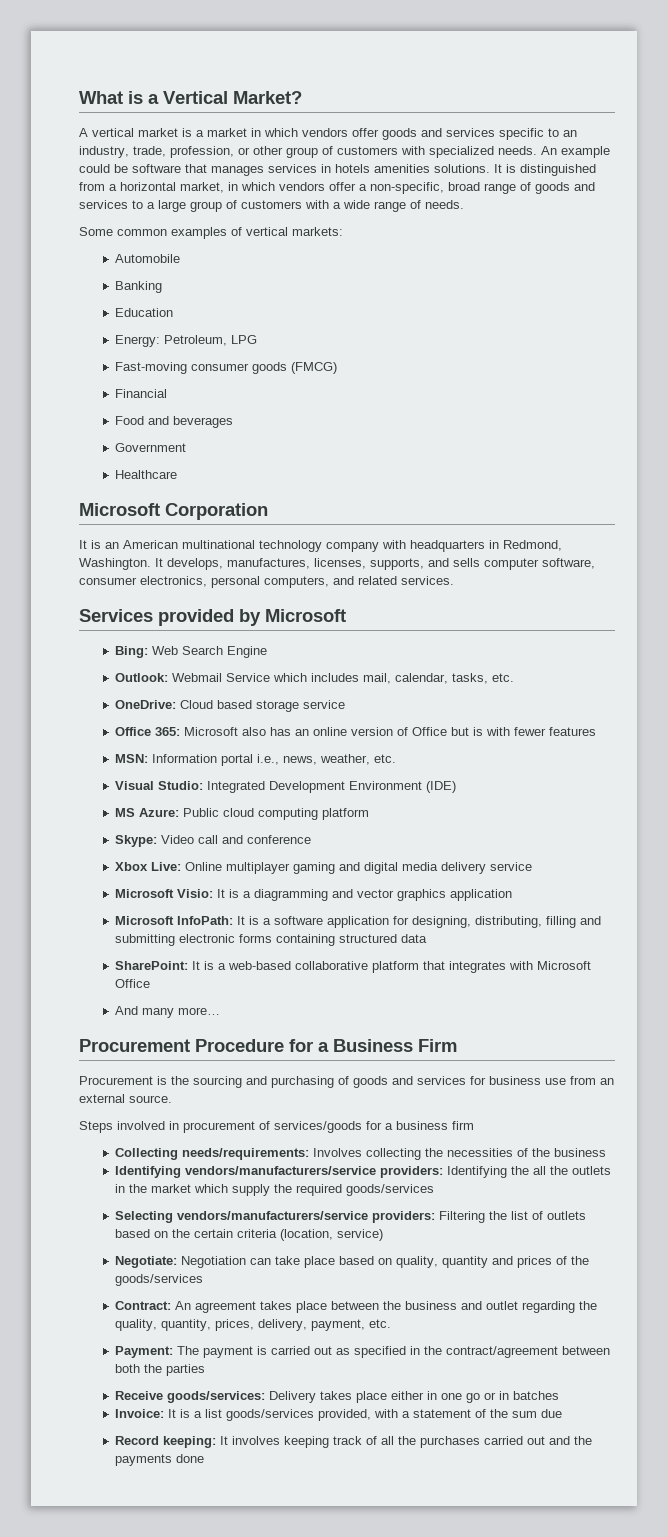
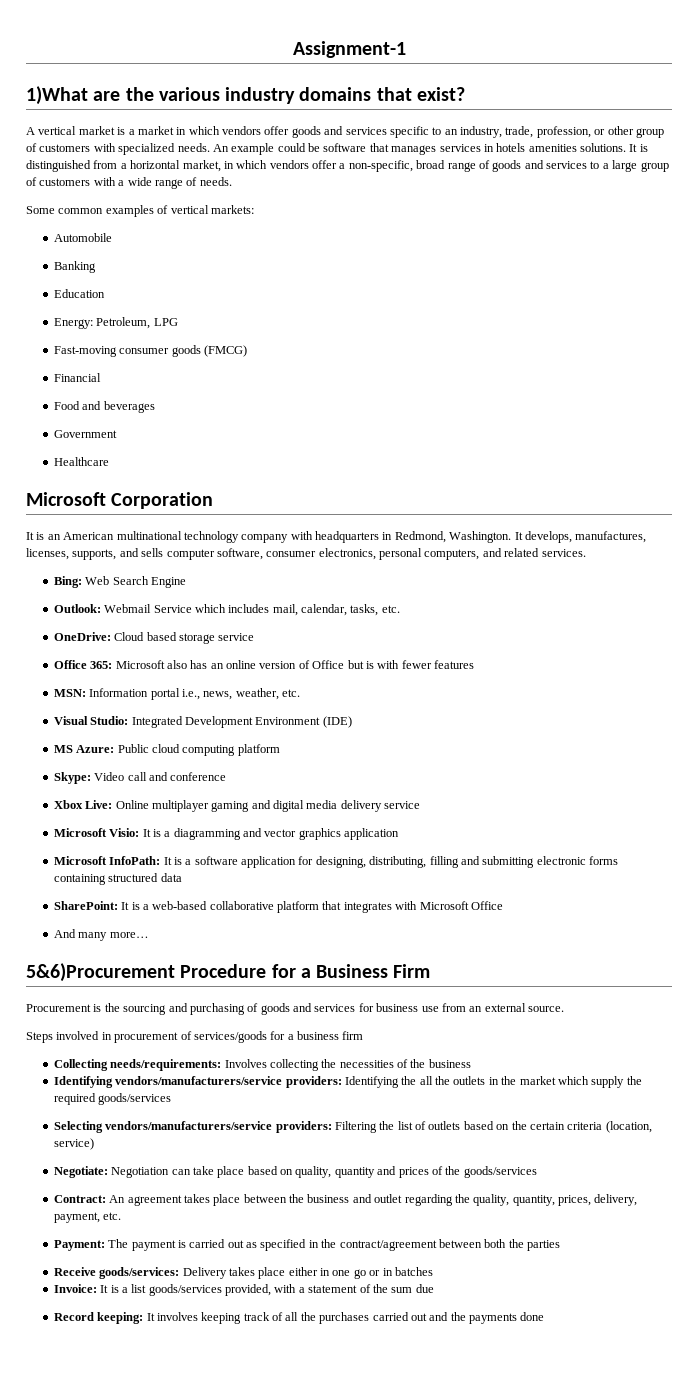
[79,91,302,104] What is a Vertical Market? -> [292,41,406,58] [26,86,465,105] Assignment-1 // 1)What are the various industry domains that exist?
[79,609,346,626] // Services provided by Microsoft -> (586, 553) none
[79,1039,190,1052] Procurement -> [26,963,175,982] 5&6)Procurement

